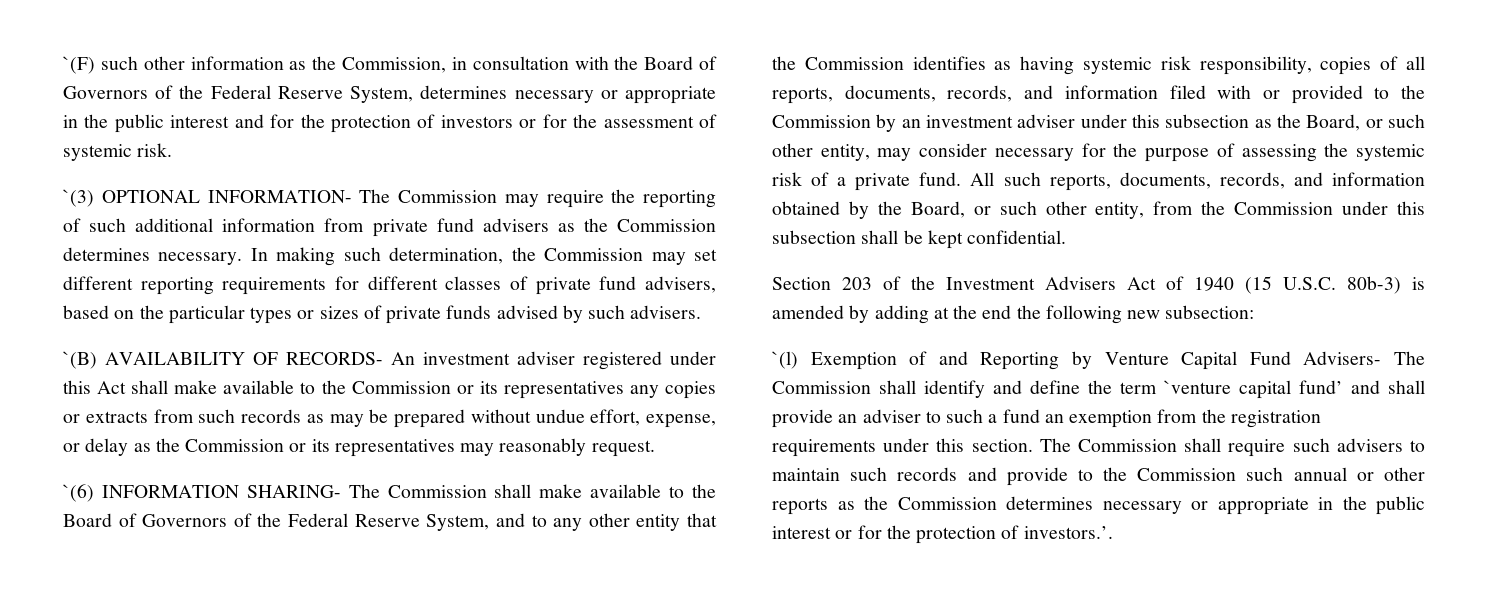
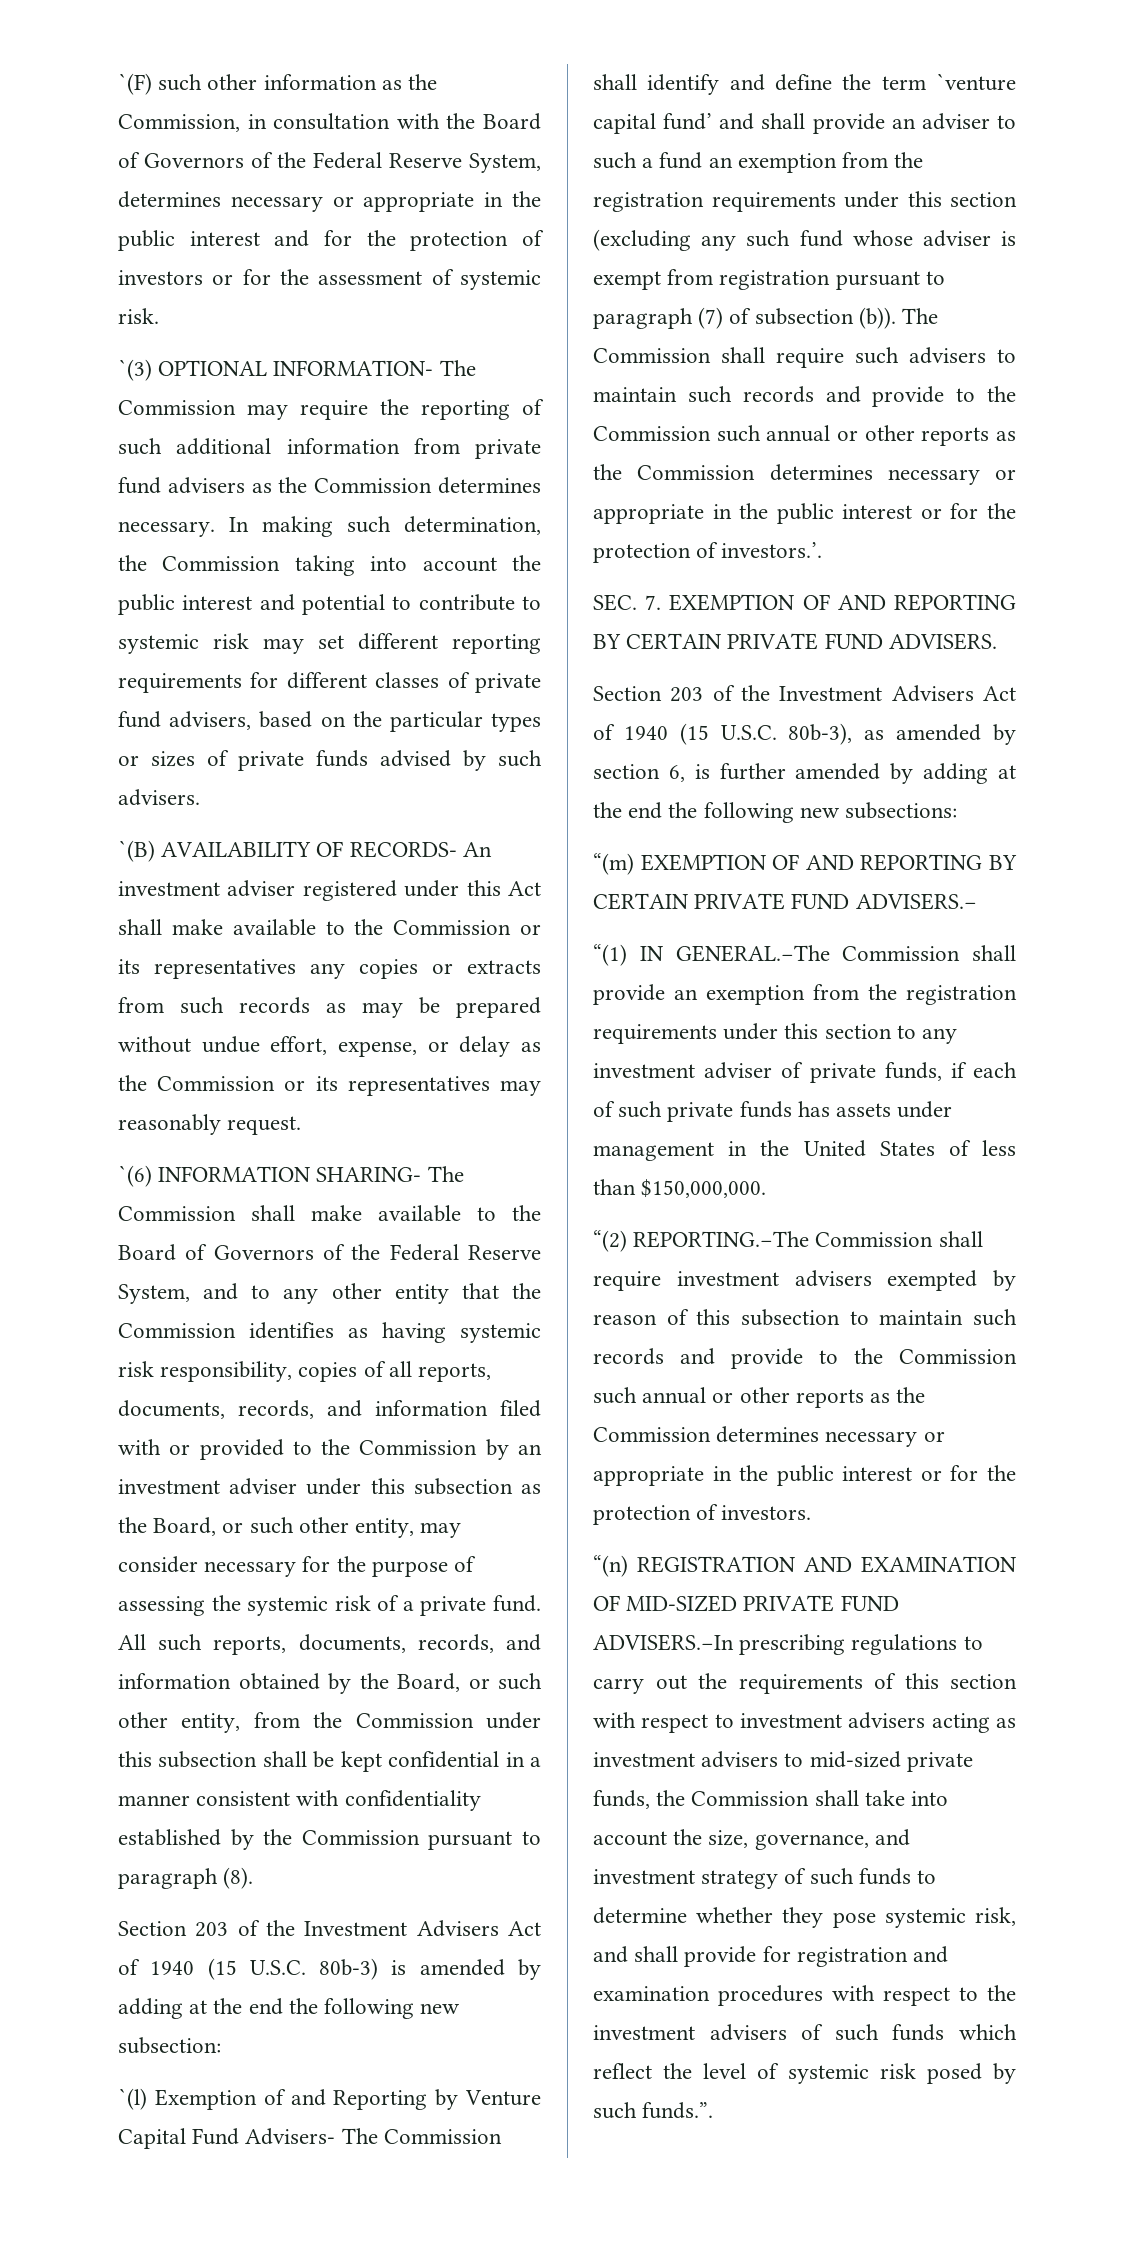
(644, 254) none -> [294,555,541,576] [118,594,541,615] [118,633,249,654] taking into account the public interest and potential to contribute to systemic risk
[967,230,1067,244] confidential. -> [388,1751,541,1768] [118,1790,481,1811] [118,1829,541,1850] [118,1867,254,1889] confidential in a manner consistent with confidentiality established by the Commission pursuant to paragraph (8).
[971,439,1033,452] section. -> [950,192,1017,207] [593,229,1016,251] [593,269,945,290] [593,307,896,329] section (excluding any such fund whose adviser is exempt from registration pursuant to paragraph (7) of subsection (b)).
(1113, 532) none -> [593,594,1016,611] [593,633,997,650] [593,685,1016,702] [593,723,1016,745] [593,763,1016,784] [593,802,958,823] [593,853,1017,875] [593,893,977,910] [593,944,1016,966] [593,984,1017,1005] [593,1023,958,1044] [593,1062,1017,1083] [593,1101,953,1122] [593,1140,1016,1161] [593,1179,767,1198] [593,1230,983,1252] [593,1270,1016,1291] [593,1309,1017,1326] [593,1348,1017,1369] [593,1387,926,1408] [593,1426,945,1447] [593,1465,1016,1486] [593,1504,812,1525] [593,1555,1017,1577] [593,1595,899,1612] [593,1634,983,1655] [593,1673,1017,1694] [593,1712,1016,1733] [593,1751,973,1772] [593,1790,949,1809] [593,1829,910,1850] [593,1868,937,1889] [593,1907,1016,1928] [593,1946,949,1967] [593,1985,1016,2006] [593,2024,1017,2041] [593,2063,1016,2084] [593,2102,714,2119] // SEC. 7. EXEMPTION OF AND REPORTING BY CERTAIN PRIVATE FUND ADVISERS. // Section 203 of the Investment Advisers Act of 1940 (15 U.S.C. 80b-3), as amended by section 6, is further amended by adding at the end the following new subsections: // “(m) EXEMPTION OF AND REPORTING BY CERTAIN PRIVATE FUND ADVISERS.− // “(1) IN GENERAL.−The Commission shall provide an exemption from the registration requirements under this section to any investment adviser of private funds, if each of such private funds has assets under management in the United States of less than $150,000,000. // “(2) REPORTING.−The Commission shall require investment advisers exempted by reason of this subsection to maintain such records and provide to the Commission such annual or other reports as the Commission determines necessary or appropriate in the public interest or for the protection of investors. // “(n) REGISTRATION AND EXAMINATION OF MID-SIZED PRIVATE FUND ADVISERS.−In prescribing regulations to carry out the requirements of this section with respect to investment advisers acting as investment advisers to mid-sized private funds, the Commission shall take into account the size, governance, and investment strategy of such funds to determine whether they pose systemic risk, and shall provide for registration and examination procedures with respect to the investment advisers of such funds which reflect the level of systemic risk posed by such funds.”.

